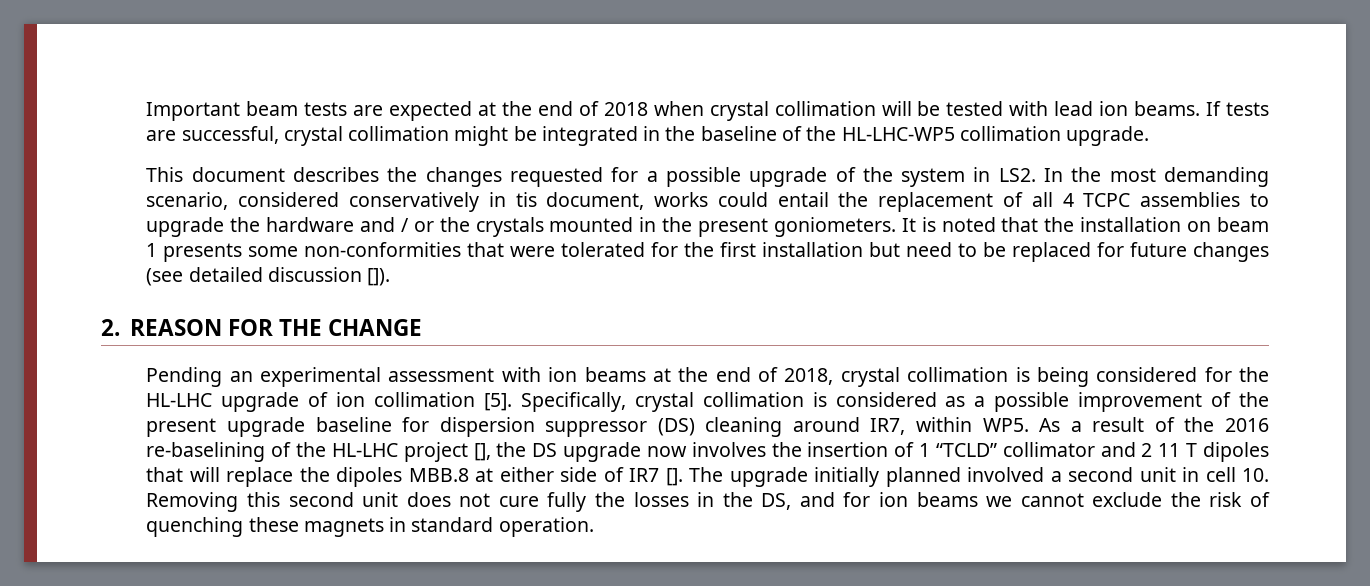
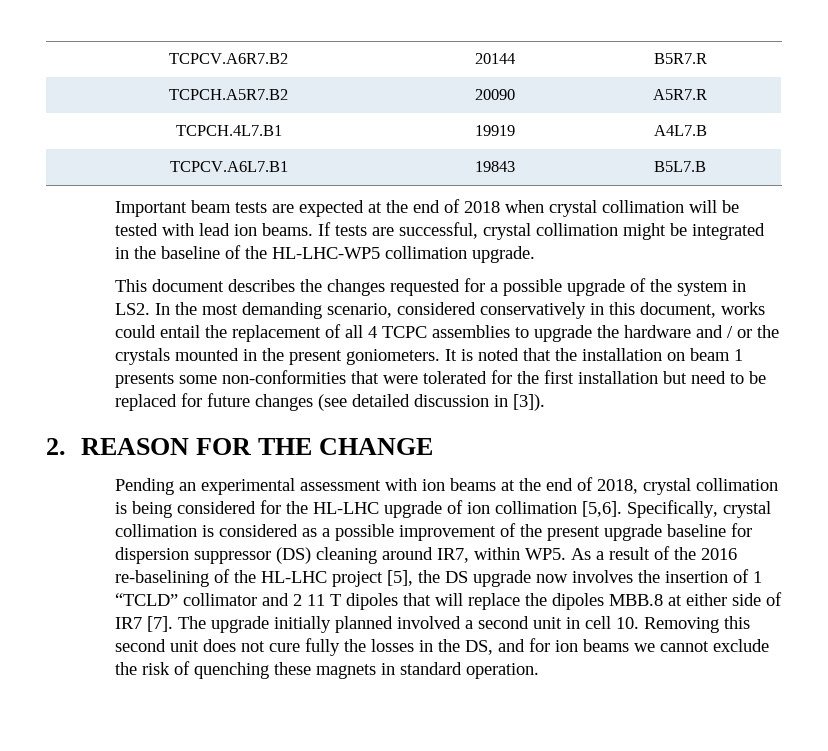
(146, 111) none -> [169,53,288,64] [474,53,515,64] [653,53,707,64] [169,89,288,100] [474,89,515,100] [653,89,707,100] [175,125,282,136] [474,125,515,136] [653,125,707,136] [169,161,288,172] [474,161,515,172] [654,161,706,172] TCPCV.A6R7.B2 | 20144 | B5R7.R // TCPCH.A5R7.B2 | 20090 | A5R7.R // TCPCH.4L7.B1 | 19919 | A4L7.B // TCPCV.A6L7.B1 | 19843 | B5L7.B //
[515,192,537,207] tis -> [608,302,635,315] this
[367,268,391,286] []). -> [493,394,545,411] in [3]).
[483,393,512,411] [5]. -> [581,501,622,517] [5,6].
[473,443,491,461] [], -> [386,570,413,586] [5],
[665,468,683,486] []. -> [146,616,173,632] [7].

